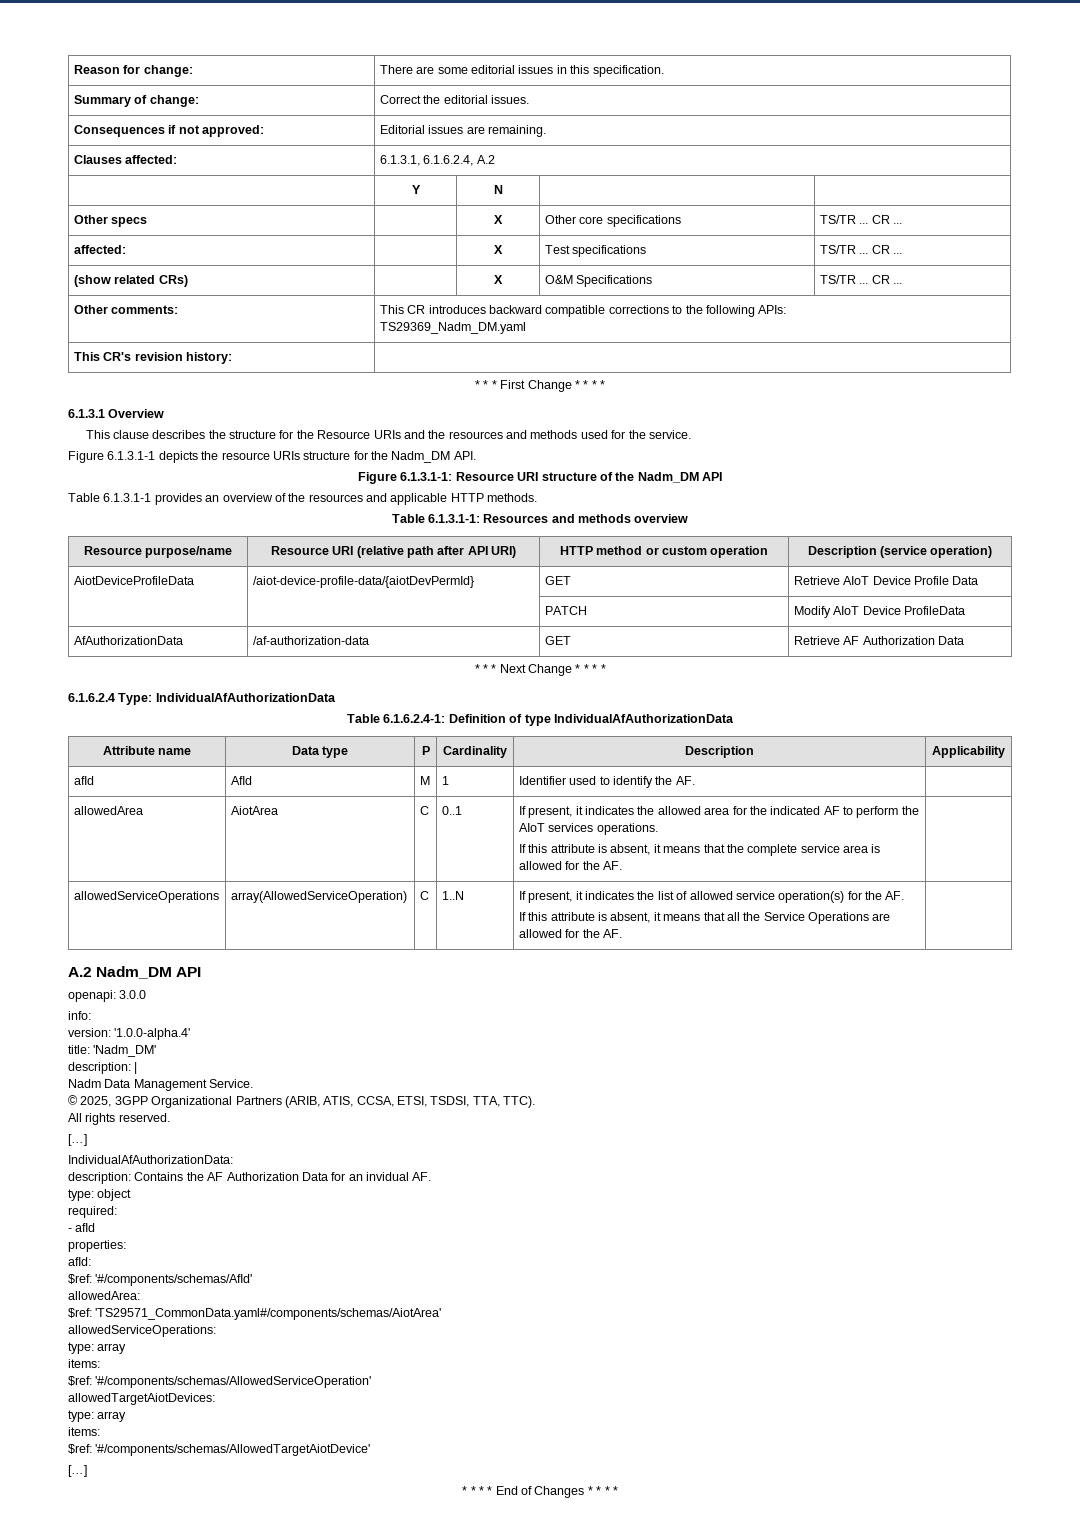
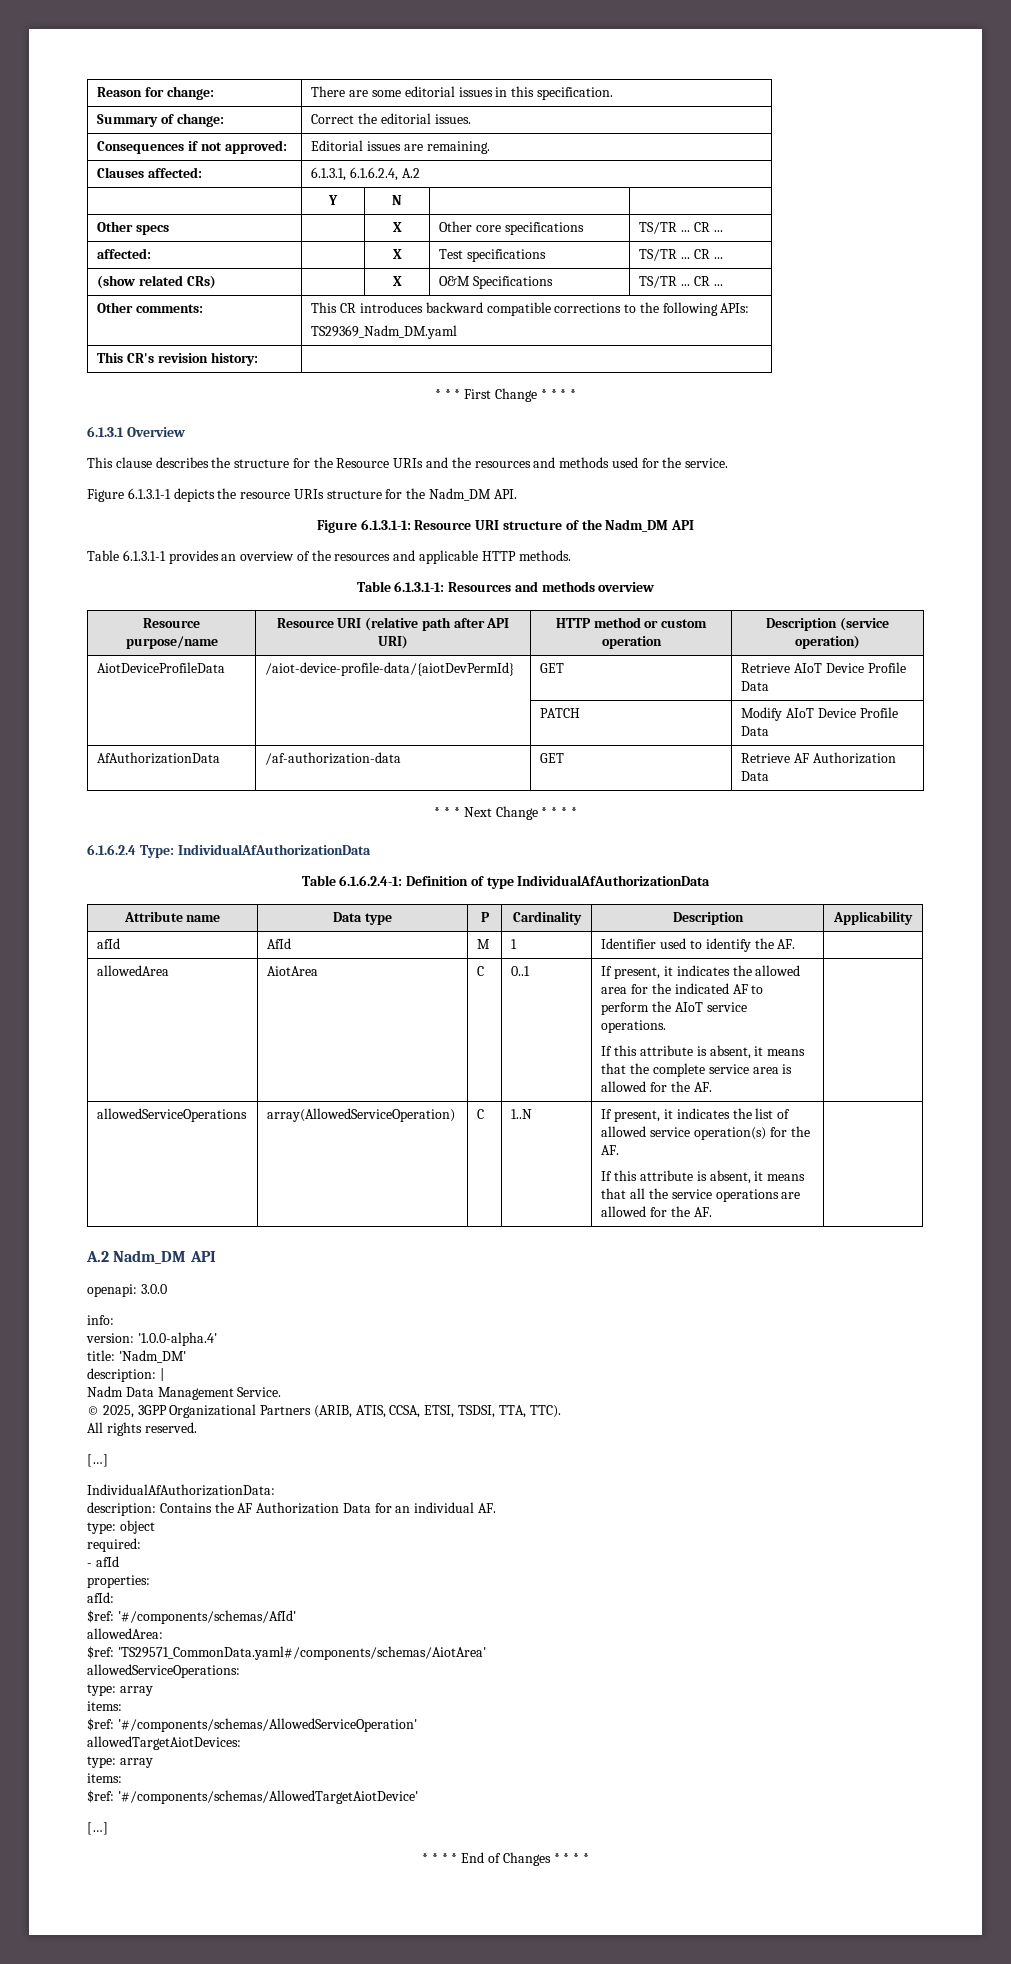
[903,606,965,615] ProfileData -> [859,707,898,718] [741,726,770,736] Profile Data
[548,823,594,832] services -> [706,1002,747,1012] service
[763,912,869,924] Service Operations -> [671,1189,779,1202] service operations
[366,1172,409,1181] invidual -> [414,1502,475,1513] individual

